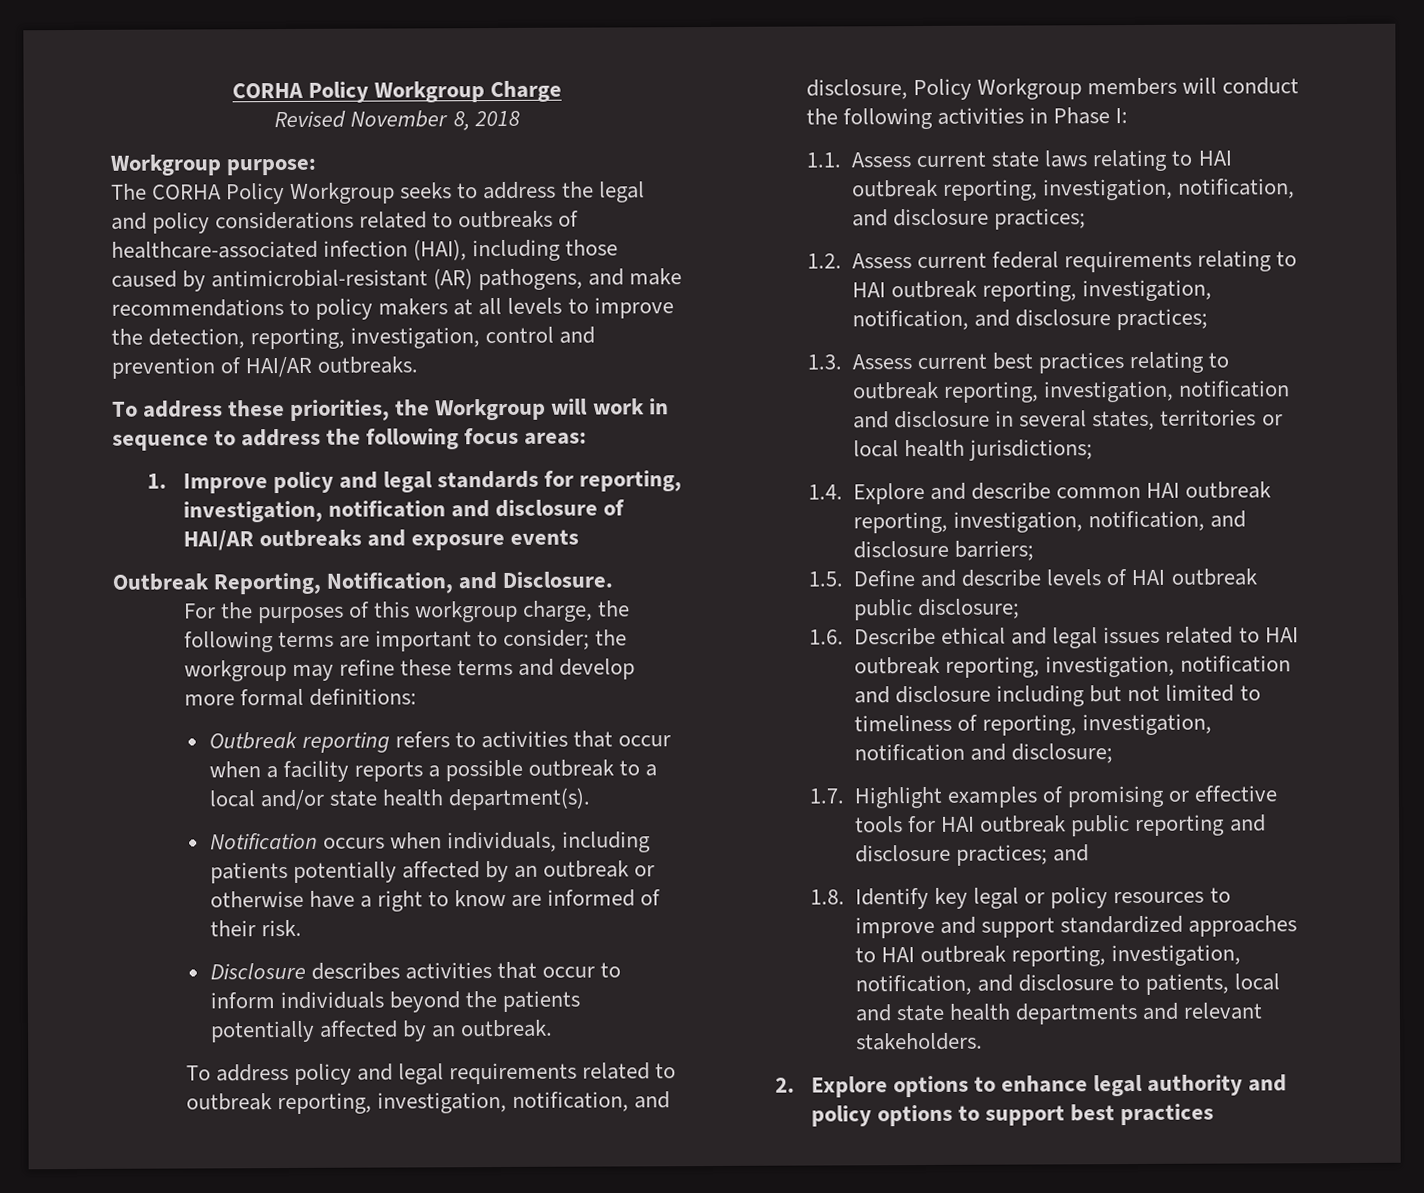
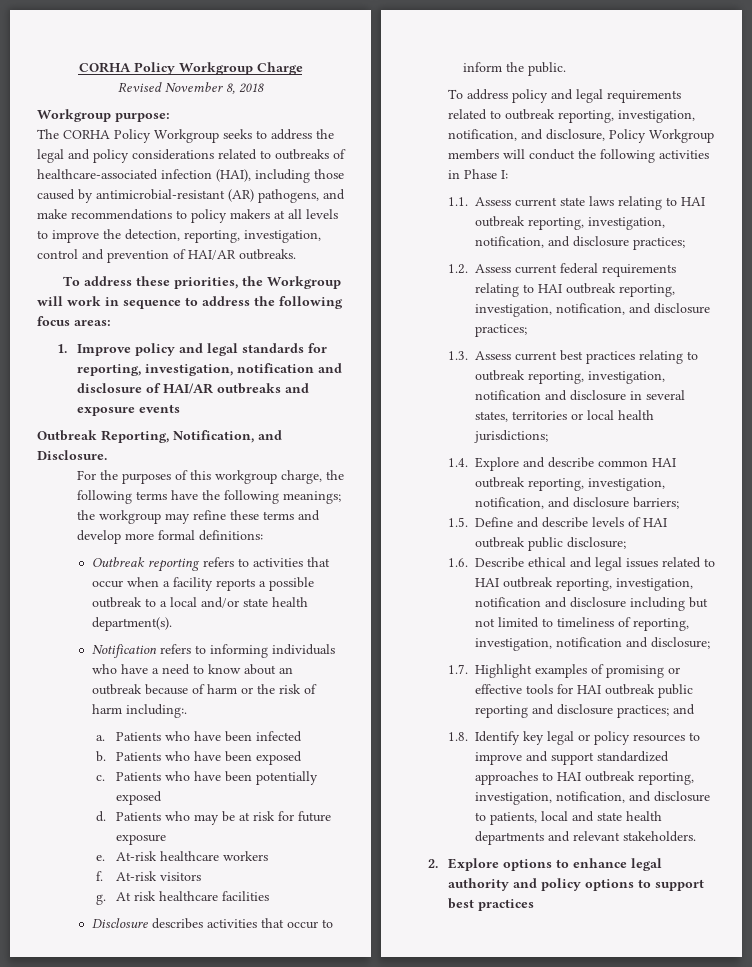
[339,629,591,652] are important to consider; -> [170,490,341,504] have the following meanings;
[322,831,651,853] [209,860,656,884] [209,889,662,912] [209,919,302,937] occurs when individuals, including patients potentially affected by an outbreak or otherwise have a right to know are informed of their risk. -> [159,644,335,658] [91,664,293,675] [91,684,317,695] [91,704,187,718] [96,731,303,742] [96,751,303,765] [96,771,319,785] [116,791,163,805] [96,811,332,825] [116,834,167,845] [96,851,269,861] [96,871,202,881] [96,891,270,905] refers to informing individuals who have a need to know about an outbreak because of harm or the risk of harm including:. // a. Patients who have been infected // b. Patients who have been exposed // c. Patients who have been potentially exposed // d. Patients who may be at risk for future exposure // e. At-risk healthcare workers // f. At-risk visitors // g. At risk healthcare facilities
[279,990,580,1013] [209,1019,553,1043] individuals beyond the patients potentially affected by an outbreak. -> [505,62,566,76] the public.

